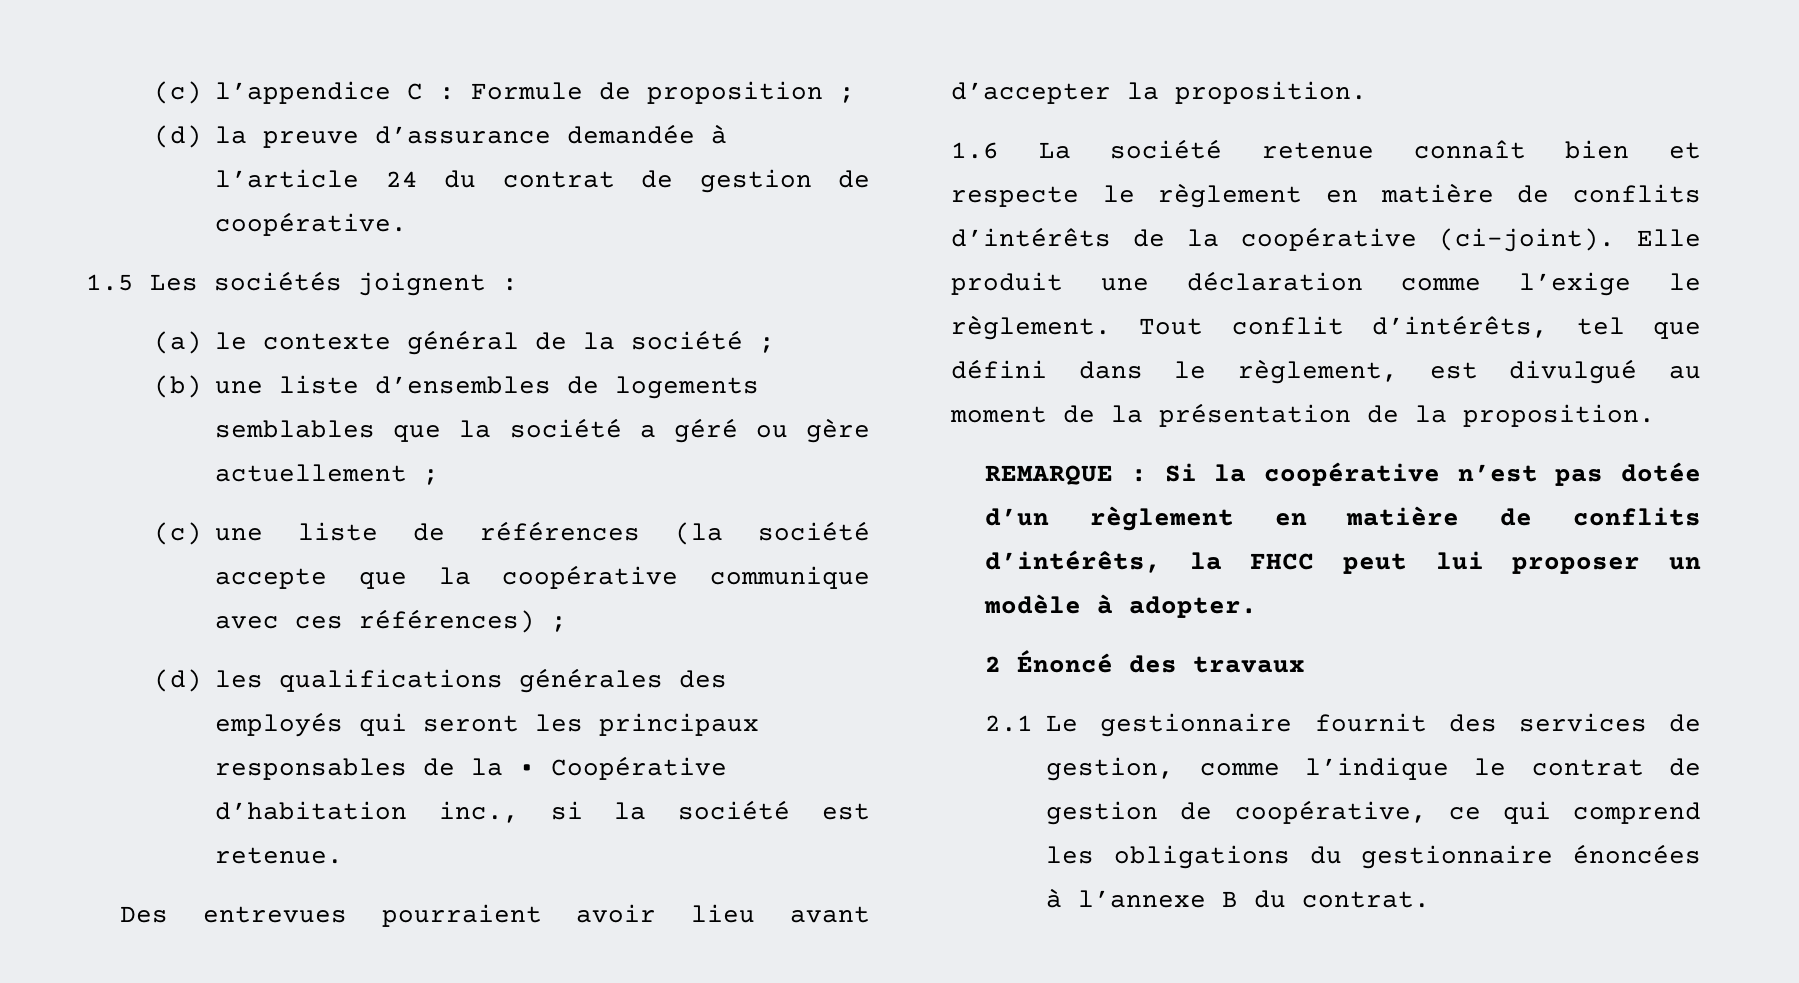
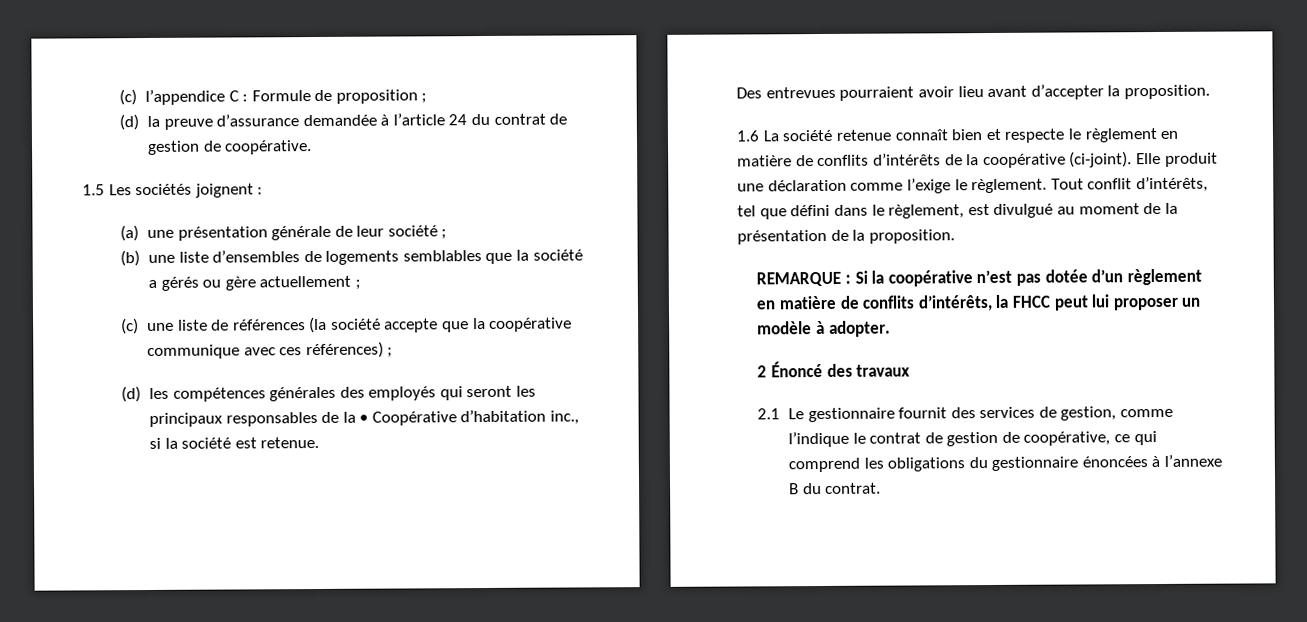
[215,330,616,355] le contexte général de la -> [146,225,385,241] une présentation générale de leur
[673,418,738,443] géré -> [160,276,199,291] gérés
[279,669,504,692] qualifications -> [172,387,266,402] compétences

